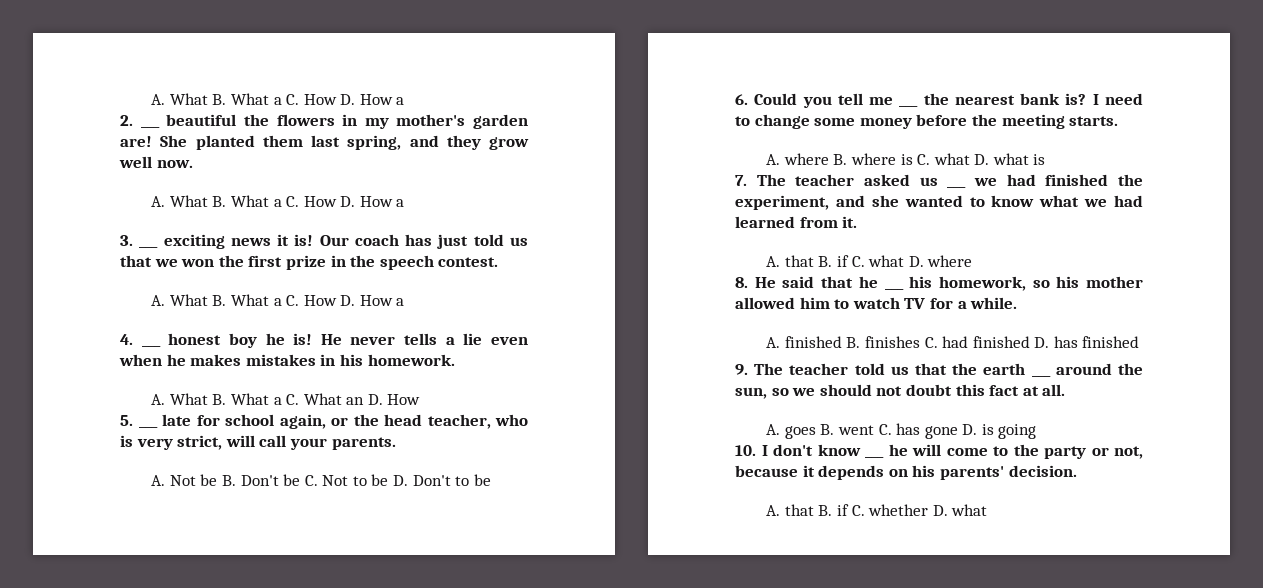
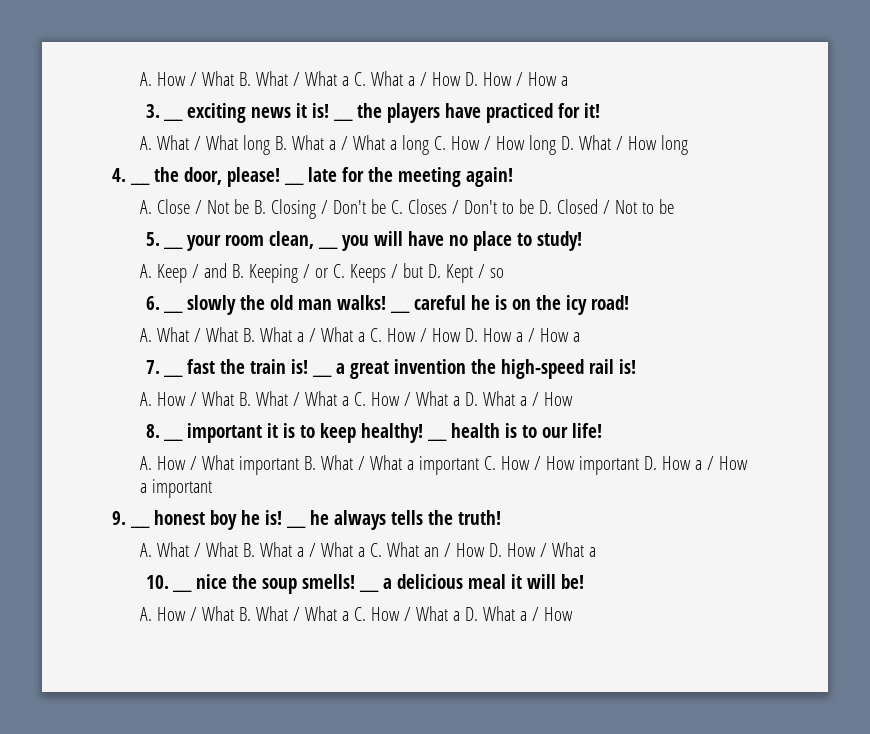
[151,93,405,105] [120,115,133,126] [140,126,160,128] [166,114,528,129] [120,135,529,150] [119,156,193,168] [151,195,356,207] A. What B. What a C. How D. How a // 2. ___ beautiful the flowers in my mother's garden are! She planted them last spring, and they grow well now. // A. What B. What a C. How D. -> [140,71,523,86] A. How / What B. What / What a C. What a / How D. How /
[319,234,528,249] [120,255,499,270] [151,294,405,306] [120,334,133,345] Our coach has just told us that we won the first prize in the speech contest. // A. What B. What a C. How D. How a // 4. -> [333,118,354,121] [357,103,601,123] [140,135,688,155] [112,168,126,182] [129,182,150,185] [153,167,304,187] [307,167,513,187] [140,199,674,219] [145,232,160,246] [163,231,583,251] [140,263,504,283] [145,296,160,310] [163,295,387,315] [390,310,411,313] [414,295,630,315] [140,327,580,342] [145,360,160,374] [163,374,184,377] [187,359,309,374] [312,374,333,377] [336,359,637,379] [140,391,573,406] [145,424,160,438] [163,423,448,443] [451,423,603,438] [140,455,748,475] [140,479,213,498] [112,511,126,525] ___ the players have practiced for it! // A. What / What long B. What a / What a long C. How / How long D. What / How long // 4. ___ the door, please! ___ late for the meeting again! // A. Close / Not be B. Closing / Don't be C. Closes / Don't to be D. Closed / Not to be // 5. ___ your room clean, ___ you will have no place to study! // A. Keep / and B. Keeping / or C. Keeps / but D. Kept / so // 6. ___ slowly the old man walks! ___ careful he is on the icy road! // A. What / What B. What a / What a C. How / How D. How a / How a // 7. ___ fast the train is! ___ a great invention the high-speed rail is! // A. How / What B. What / What a C. How / What a D. What a / How // 8. ___ important it is to keep healthy! ___ health is to our life! // A. How / What important B. What / What a important C. How / How important D. How a / How a important // 9.
[320,333,528,345] [119,354,455,366] [151,393,282,405] He never tells a lie even when he makes mistakes in his homework. // A. What B. What a -> [285,525,306,528] [309,510,501,530] [140,542,366,557] ___ he always tells the truth! // A. What / What B. What a / What a
[367,394,421,405] [120,415,133,426] [138,426,158,428] [162,414,528,429] [120,435,396,450] [151,474,491,486] [735,93,894,108] [899,105,919,107] [923,93,1143,105] [735,114,1119,129] [766,153,1046,165] [735,174,938,186] [947,186,967,188] [974,174,1143,186] [735,195,1143,210] [735,216,858,228] [766,255,973,267] [735,276,878,288] [884,288,904,290] [909,276,1143,291] [735,297,1018,309] [766,336,1140,348] [735,363,1026,375] [1031,375,1051,377] [1055,363,1143,375] [735,384,1066,399] [766,423,1037,439] [735,444,861,456] [865,456,884,458] [888,444,1143,459] [735,465,1077,480] [766,504,988,516] D. How // 5. ___ late for school again, or the head teacher, who is very strict, will call your parents. // A. Not be B. Don't be C. Not to be D. Don't to be // 6. Could you tell me ___ the nearest bank is? I need to change some money before the meeting starts. // A. where B. where is C. what D. what is // 7. The teacher asked us ___ we had finished the experiment, and she wanted to know what we had learned from it. // A. that B. if C. what D. where // 8. He said that he ___ his homework, so his mother allowed him to watch TV for a while. // A. finished B. finishes C. had finished D. has finished // 9. The teacher told us that the earth ___ around the sun, so we should not doubt this fact at all. // A. goes B. went C. has gone D. is going // 10. I don't know ___ he will come to the party or not, because it depends on his parents' decision. // A. that B. if C. whether D. what -> [444,542,596,557] [145,575,169,589] [172,589,193,592] [196,574,356,594] [359,589,380,592] [383,574,585,589] [140,606,573,621] / How D. How / What a // 10. ___ nice the soup smells! ___ a delicious meal it will be! // A. How / What B. What / What a C. How / What a D. What a / How

